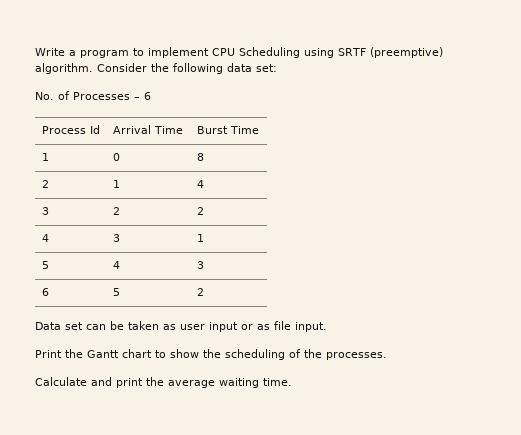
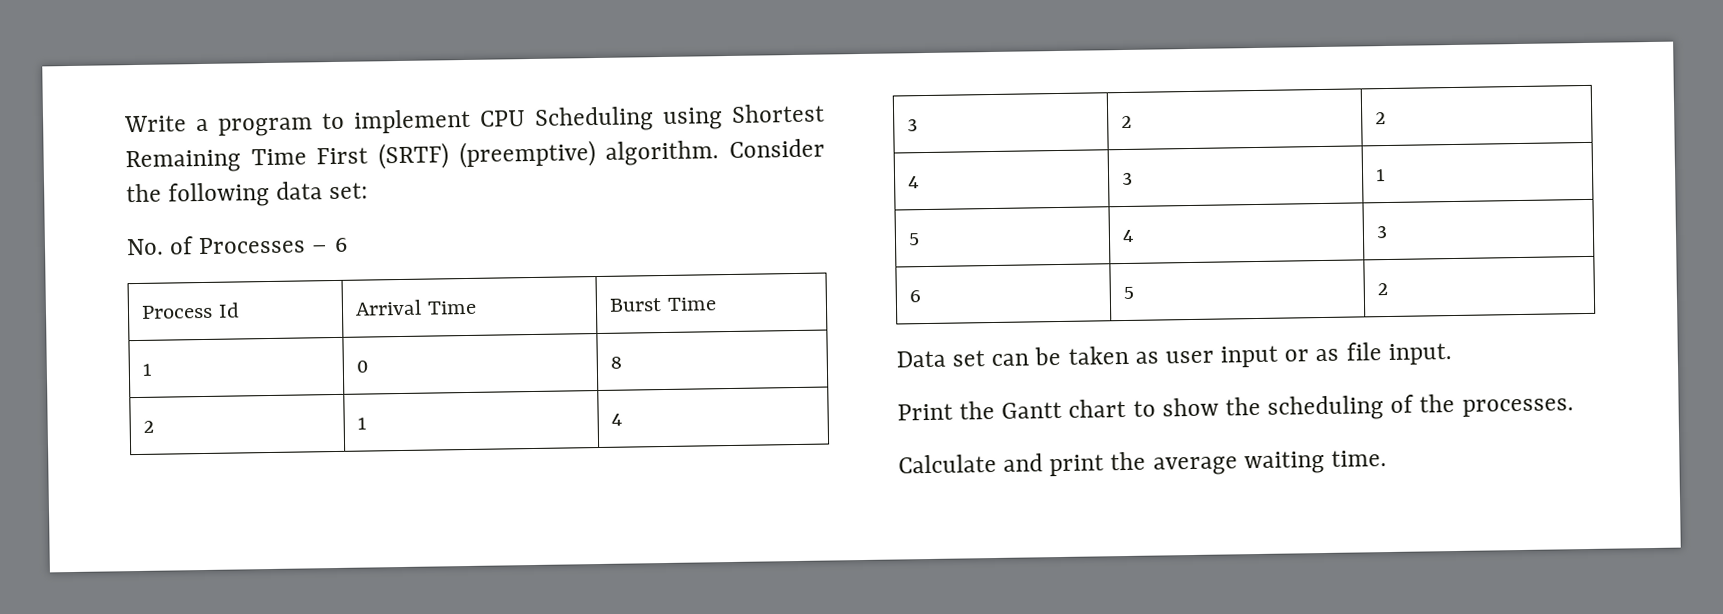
[338,48,366,56] SRTF -> [731,103,825,123] [125,142,449,174] Shortest Remaining Time First (SRTF)

